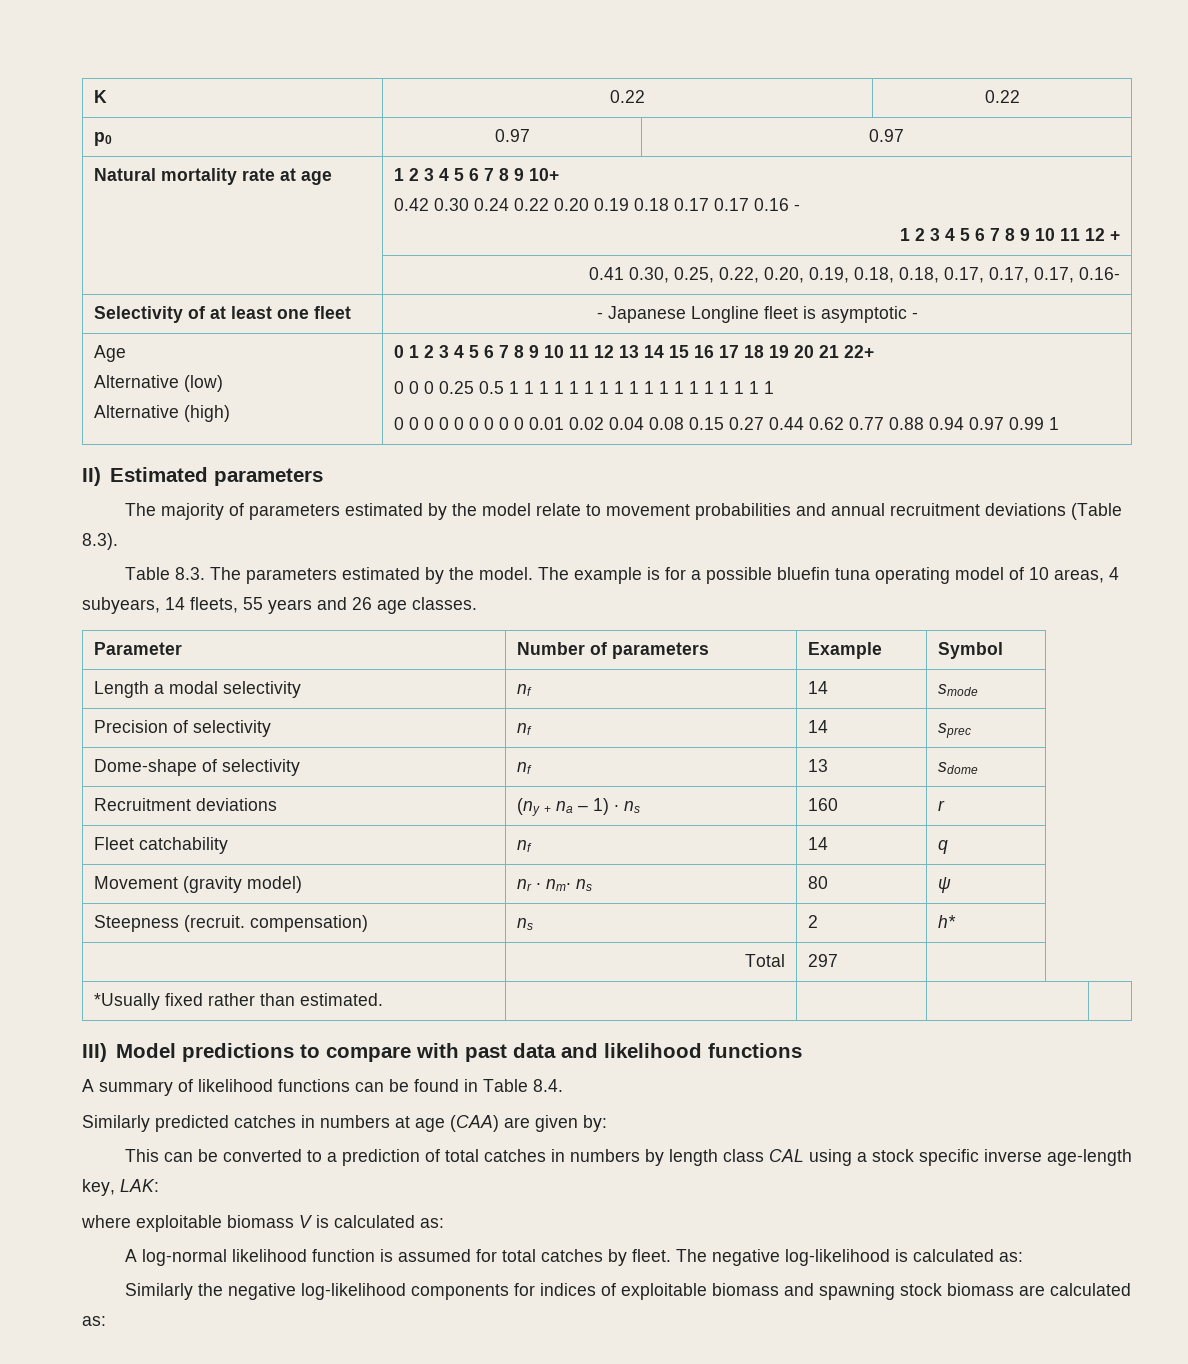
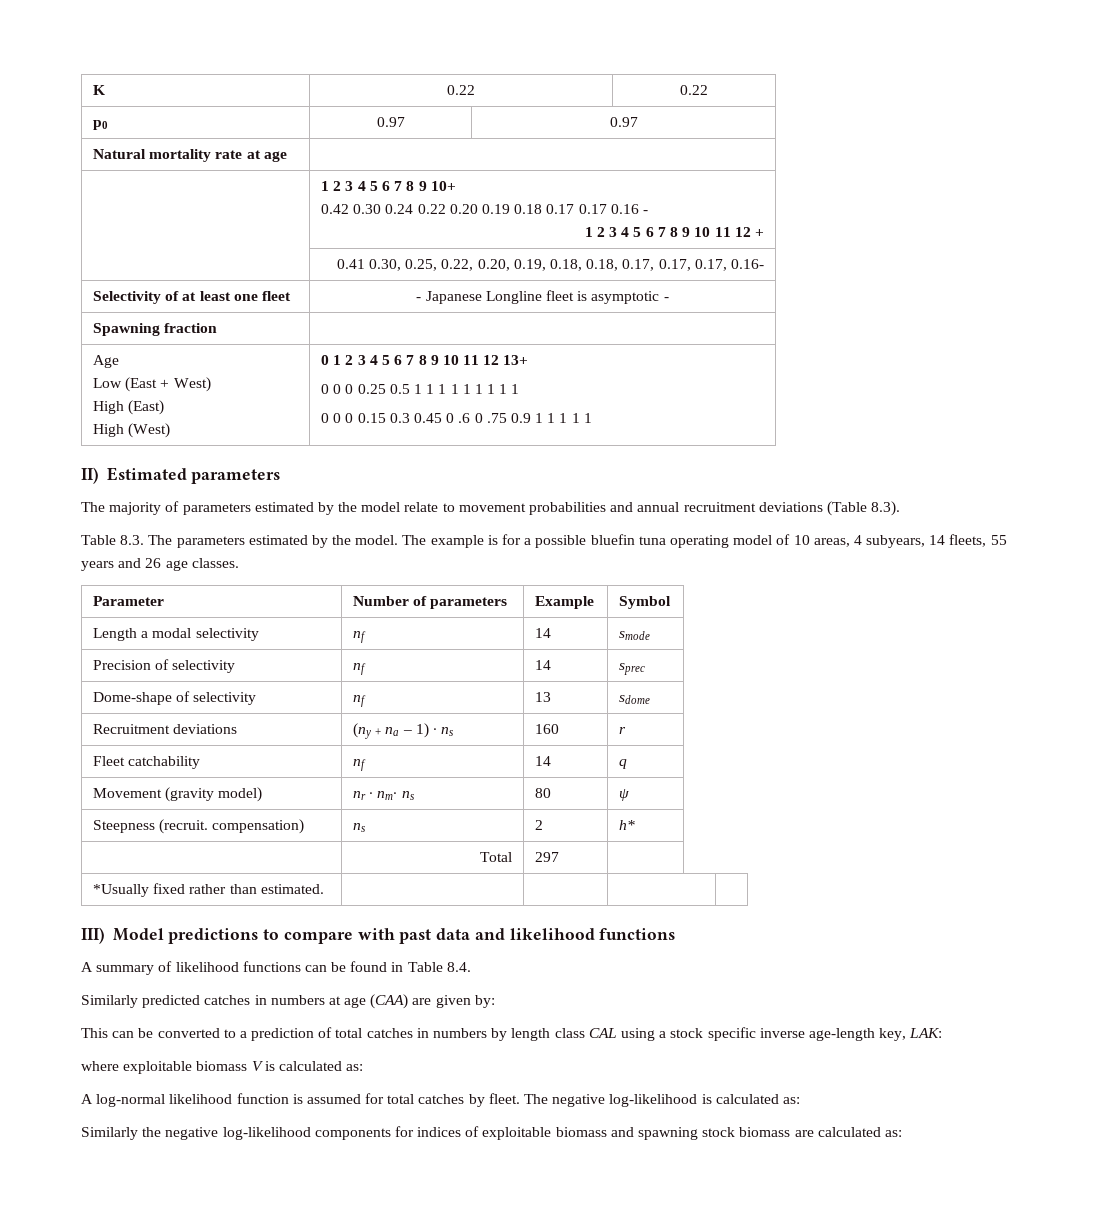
(332, 178) none -> (287, 156) // |
(918, 315) none -> [93,323,218,336] // Spawning fraction |
[93,375,223,392] [93,405,230,422] Alternative (low) // Alternative (high) -> [93,377,211,392] [93,400,165,415] [93,423,171,438] Low (East + West) // High (East) // High (West)
[618,345,874,358] 13 14 15 16 17 18 19 20 21 22+ -> [503,355,529,365] 13+
[643,381,774,394] [393,417,1059,430] 1 1 1 1 1 1 1 1 1 // 0 0 0 0 0 0 0 0 0 0.01 0.02 0.04 0.08 0.15 0.27 0.44 0.62 0.77 0.88 0.94 0.97 0.99 1 -> [321,413,592,423] // 0 0 0 0.15 0.3 0.45 0 .6 0 .75 0.9 1 1 1 1 1

